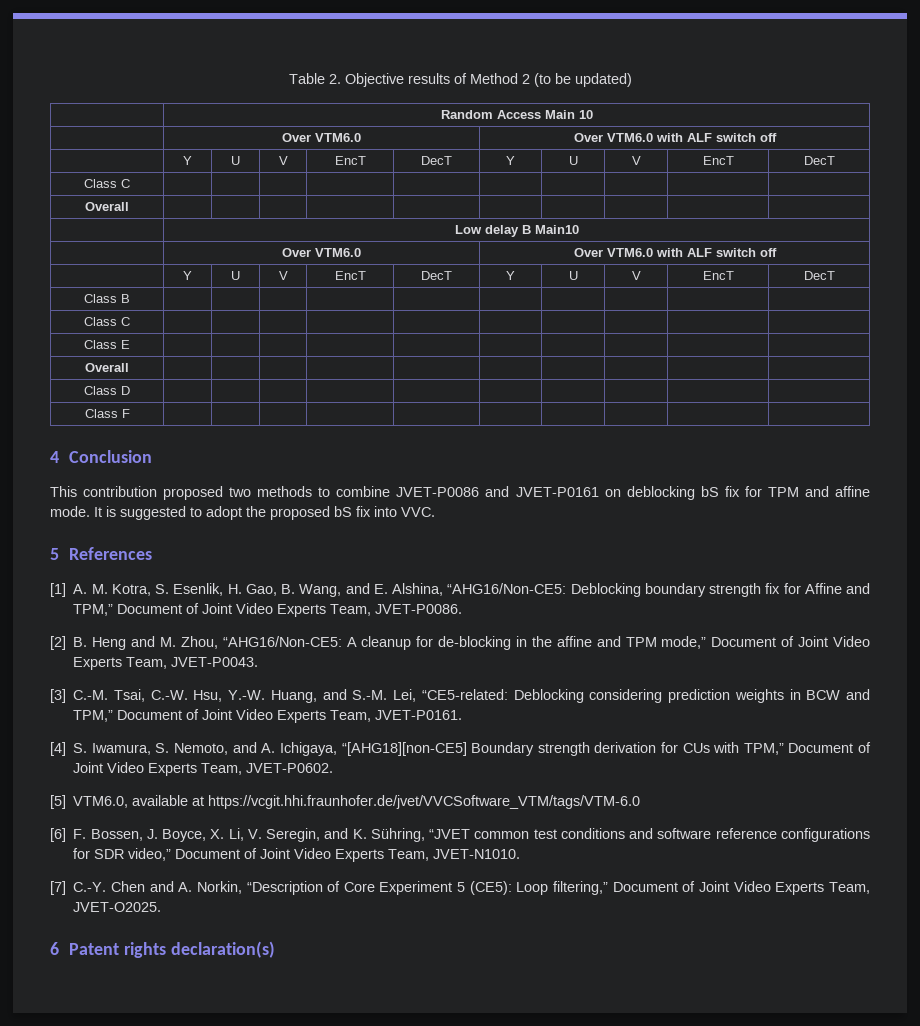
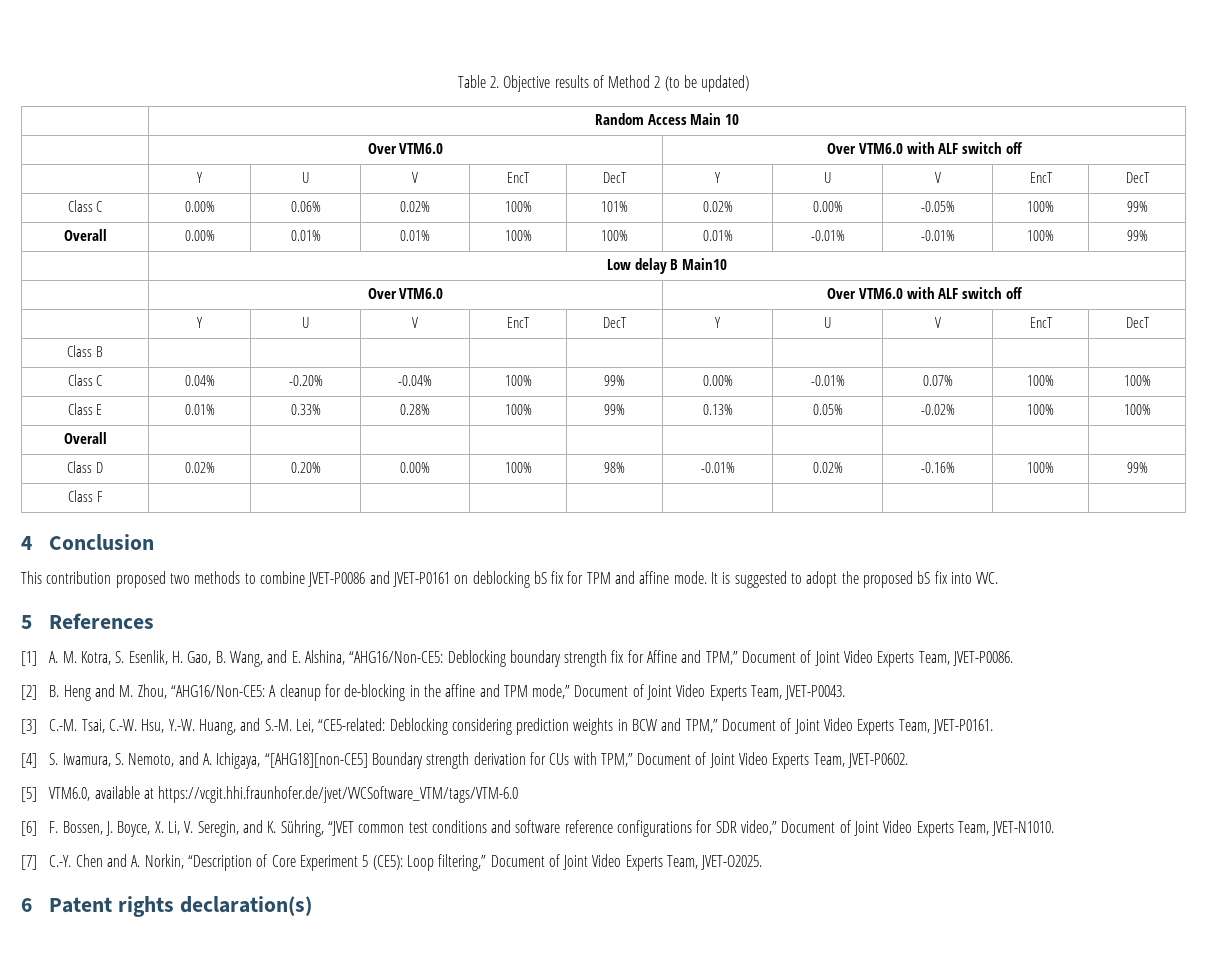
[85,202,129,211] | | | | | | | | | // Overall | | | | | | | | | | -> [184,201,215,212] [290,201,321,212] [400,201,430,212] [504,201,532,212] [601,201,628,212] [702,201,733,212] [812,201,843,212] [920,201,955,212] [1027,201,1054,212] [1126,201,1148,212] [63,229,107,241] [184,230,215,241] [290,230,321,241] [400,230,430,241] [504,230,532,241] [601,230,628,241] [702,230,733,241] [810,230,845,241] [920,230,955,241] [1027,230,1054,241] [1126,230,1148,241] 0.00% | 0.06% | 0.02% | 100% | 101% | 0.02% | 0.00% | -0.05% | 100% | 99% // Overall | 0.00% | 0.01% | 0.01% | 100% | 100% | 0.01% | -0.01% | -0.01% | 100% | 99%
[84,340,130,349] [85,363,129,372] [84,386,130,395] | | | | | | | | | // Class E | | | | | | | | | | // Overall | | | | | | | | | | // Class D | | | | | | | | | | -> [184,375,215,386] [288,375,323,386] [398,375,432,386] [504,375,532,386] [604,375,625,386] [702,375,733,386] [810,375,845,386] [922,375,953,386] [1027,375,1054,386] [1123,375,1151,386] [67,403,103,415] [184,404,215,415] [290,404,321,415] [400,404,430,415] [504,404,532,415] [604,404,625,415] [702,404,733,415] [812,404,843,415] [920,404,955,415] [1027,404,1054,415] [1123,404,1151,415] [63,432,107,444] [67,461,103,473] [184,462,215,473] [290,462,321,473] [400,462,430,473] [504,462,532,473] [604,462,625,473] [700,462,735,473] [812,462,843,473] [920,462,955,473] [1027,462,1054,473] [1126,462,1148,473] 0.04% | -0.20% | -0.04% | 100% | 99% | 0.00% | -0.01% | 0.07% | 100% | 100% // Class E | 0.01% | 0.33% | 0.28% | 100% | 99% | 0.13% | 0.05% | -0.02% | 100% | 100% // Overall | | | | | | | | | | // Class D | 0.02% | 0.20% | 0.00% | 100% | 98% | -0.01% | 0.02% | -0.16% | 100% | 99%

